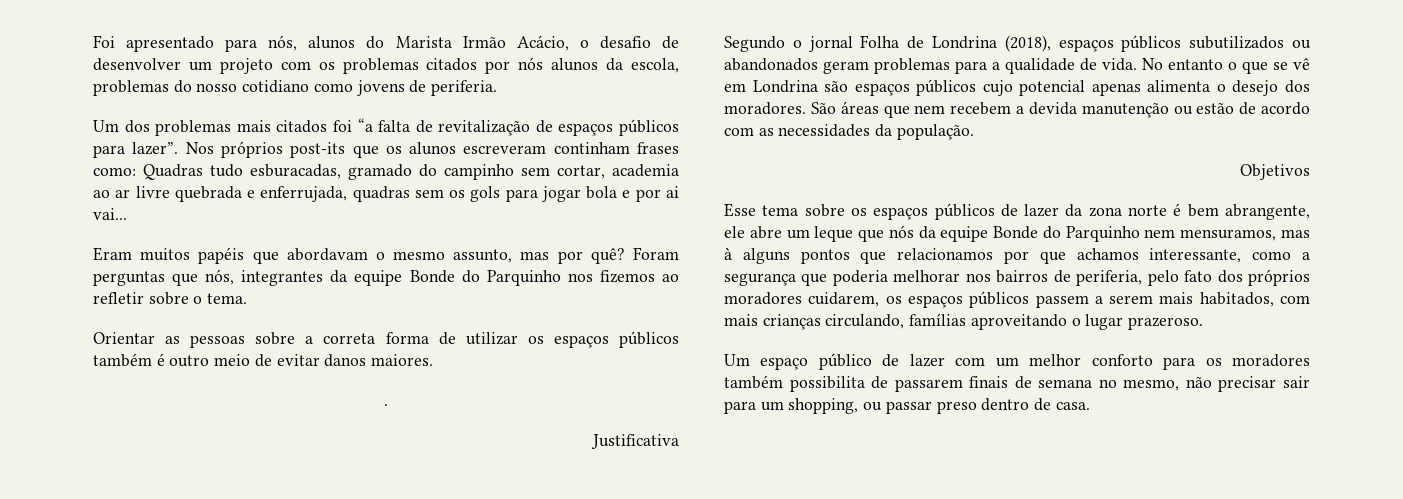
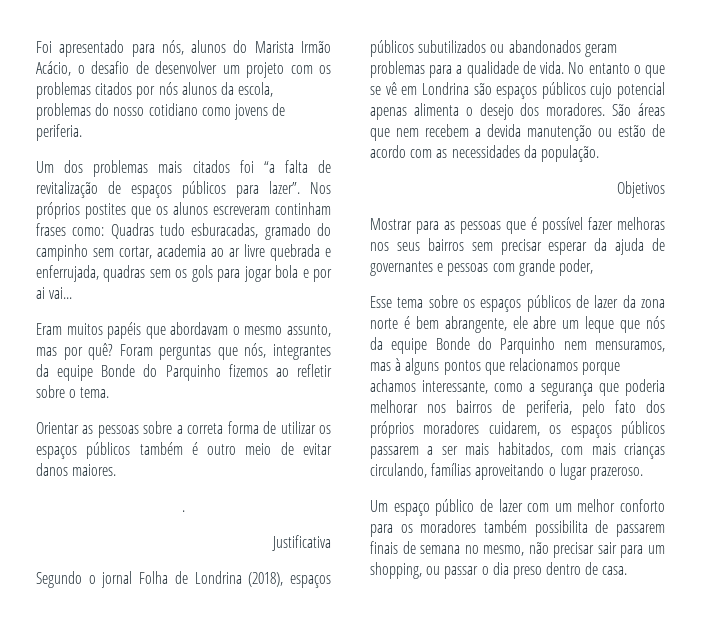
[290,142,346,158] post-its -> [85,203,126,219] postites
[567,273,593,282] nos -> (221, 372) none
(1310, 172) none -> [370,217,665,234] [370,238,665,255] [370,259,593,276] // Mostrar para as pessoas que é possível fazer melhoras nos seus bairros sem precisar esperar da ajuda de governantes e pessoas com grande poder,
[1004,251,1066,264] por que -> [582,362,621,375] porque
[1035,295,1154,308] passem a serem -> [370,446,458,459] passarem a ser
(932, 407) none -> [481,562,509,575] o dia

